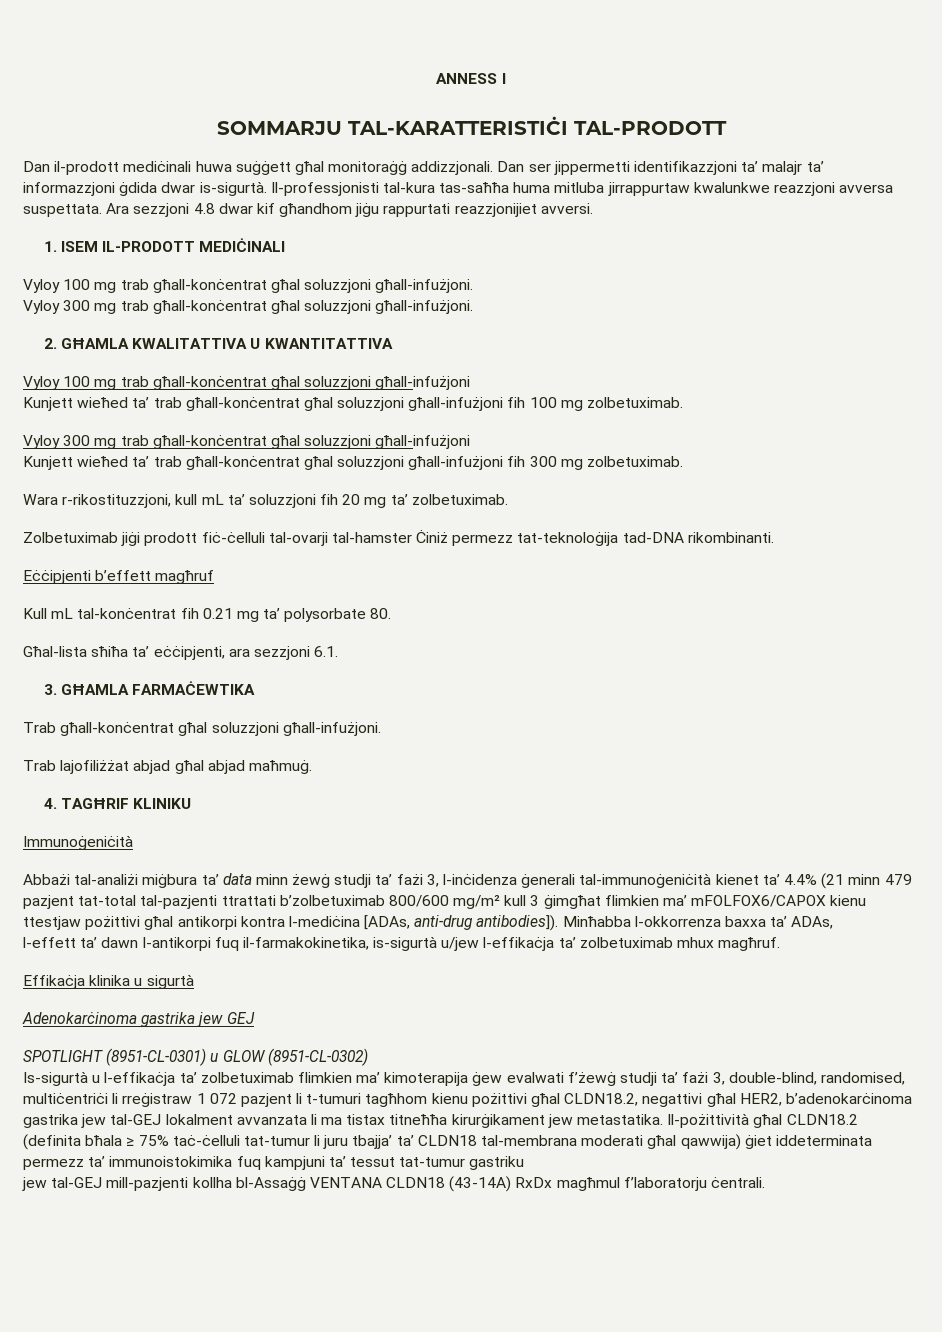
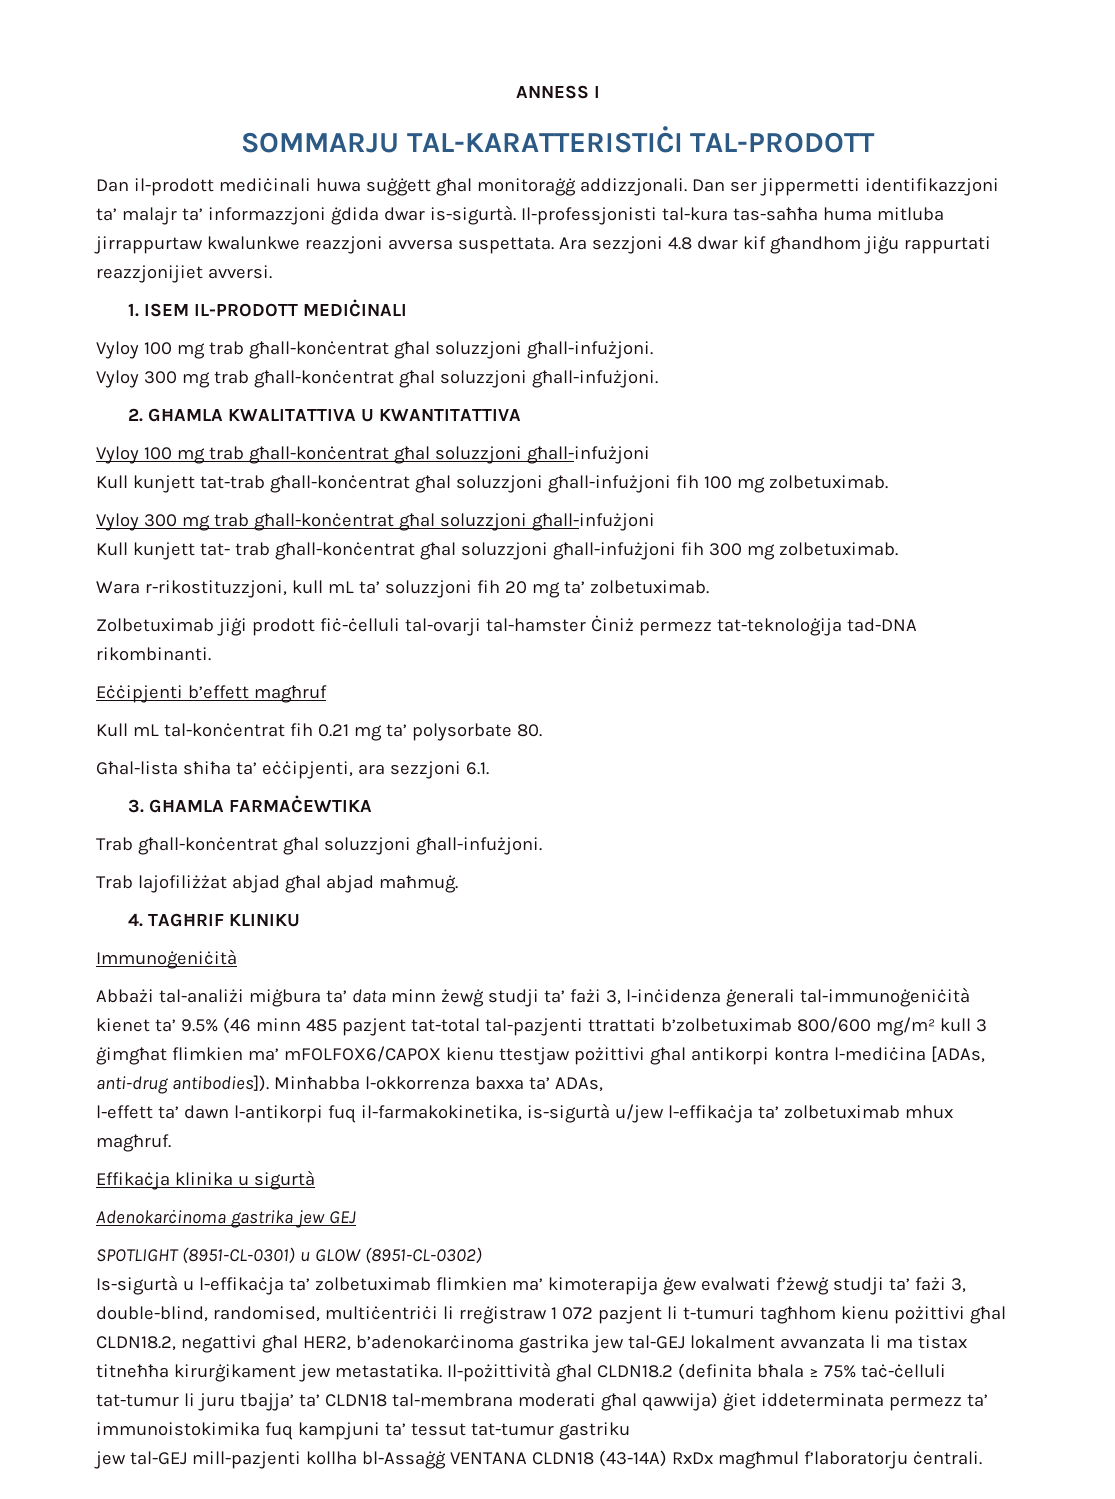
[23,397,182,411] Kunjett wieħed ta’ trab -> [96,475,265,493] Kull kunjett tat-trab
[23,456,150,470] Kunjett wieħed ta’ -> [96,542,230,560] Kull kunjett tat-
[783,873,912,889] 4.4% (21 minn 479 -> [180,1017,337,1034] 9.5% (46 minn 485

